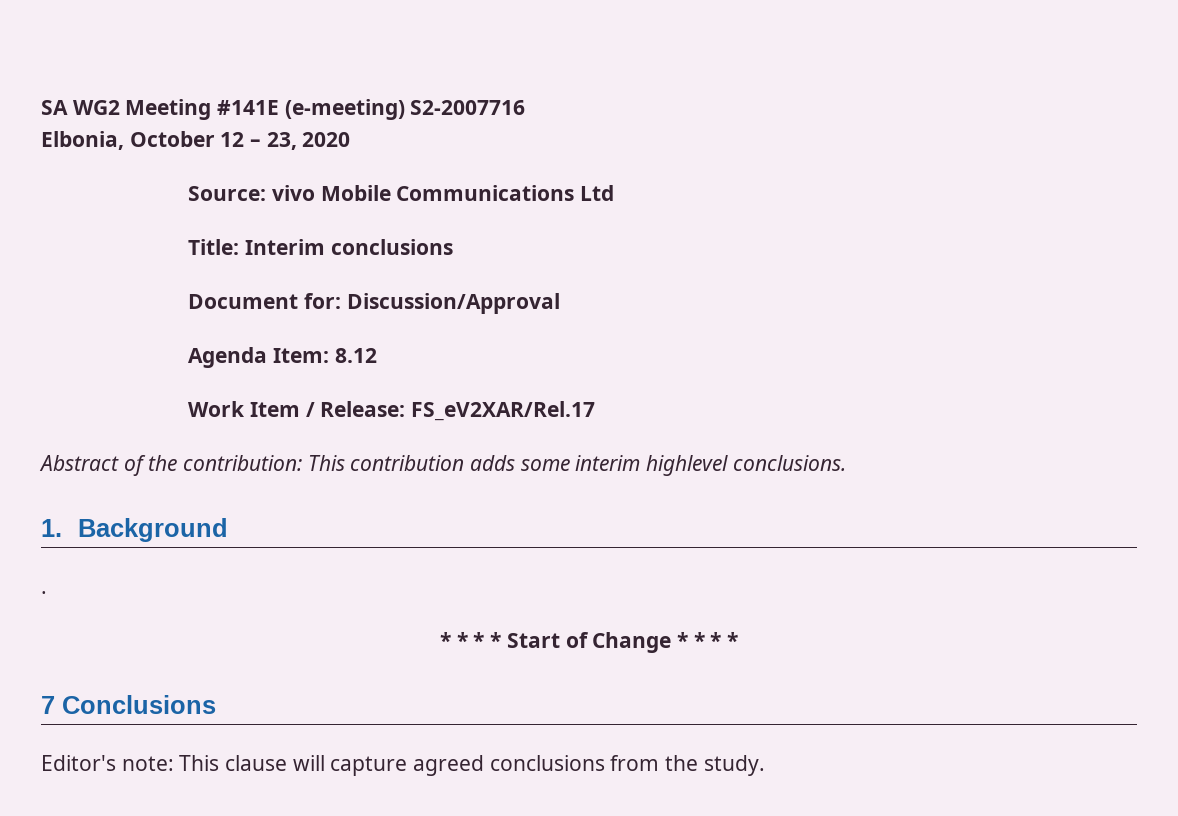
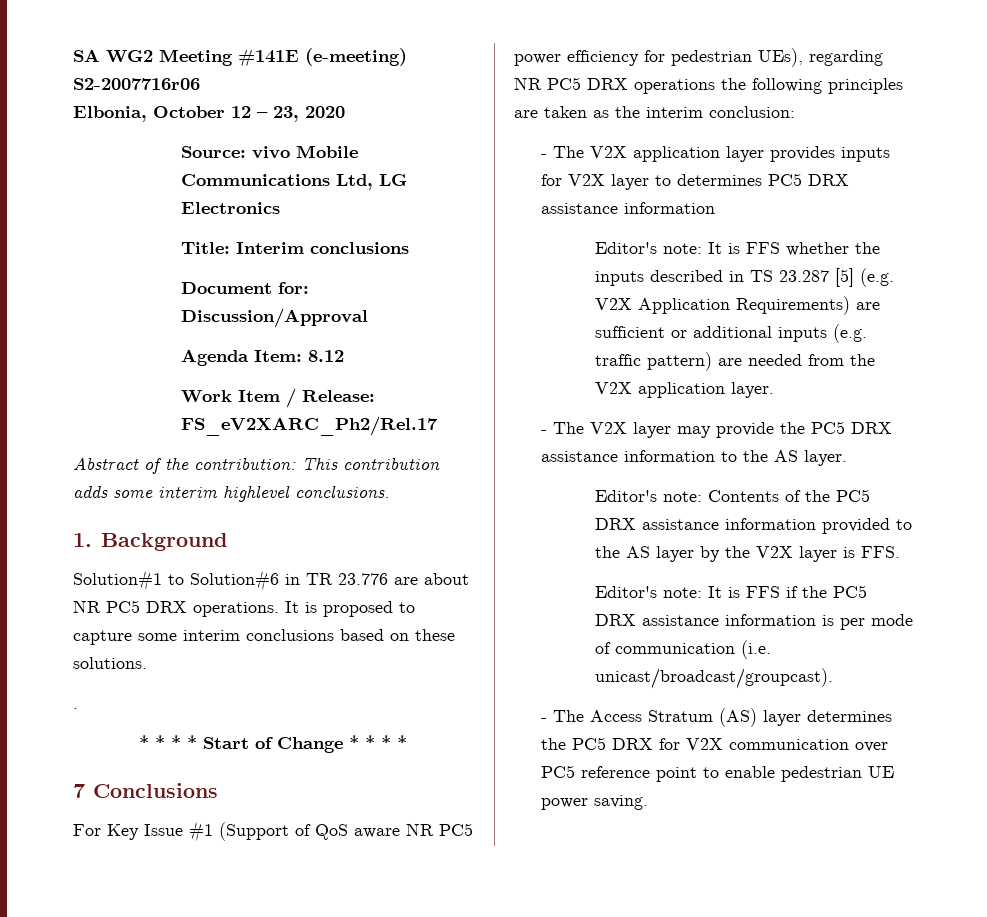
[410,100,526,115] S2-2007716 -> [73,78,200,90] S2-2007716r06
[580,185,615,201] Ltd -> [336,174,408,190] [181,202,281,214] Ltd, LG Electronics
[411,401,596,421] FS_eV2XAR/Rel.17 -> [181,416,439,436] FS_eV2XARC_Ph2/Rel.17
(228, 530) none -> [73,570,469,591] [73,600,415,617] [73,629,455,645] [73,657,147,669] // Solution#1 to Solution#6 in TR 23.776 are about NR PC5 DRX operations. It is proposed to capture some interim conclusions based on these solutions.
[41,755,765,776] Editor's note: This clause will capture agreed conclusions from the study. -> [73,821,473,842] [514,48,883,67] [514,77,903,94] [514,106,795,118] [541,146,891,162] [541,173,850,190] [541,202,716,214] [595,242,881,256] [595,268,895,287] [595,296,881,315] [595,324,868,343] [595,352,876,371] [595,382,775,398] [541,421,893,438] [541,450,848,466] [595,489,871,502] [595,518,913,534] [595,546,901,562] [595,585,868,598] [595,614,914,630] [595,640,772,659] [595,668,834,689] [541,708,893,727] [541,737,889,752] [541,765,895,782] [541,795,649,810] For Key Issue #1 (Support of QoS aware NR PC5 power efficiency for pedestrian UEs), regarding NR PC5 DRX operations the following principles are taken as the interim conclusion: // - The V2X application layer provides inputs for V2X layer to determines PC5 DRX assistance information // Editor's note: It is FFS whether the inputs described in TS 23.287 [5] (e.g. V2X Application Requirements) are sufficient or additional inputs (e.g. traffic pattern) are needed from the V2X application layer. // - The V2X layer may provide the PC5 DRX assistance information to the AS layer. // Editor's note: Contents of the PC5 DRX assistance information provided to the AS layer by the V2X layer is FFS. // Editor's note: It is FFS if the PC5 DRX assistance information is per mode of communication (i.e. unicast/broadcast/groupcast). // - The Access Stratum (AS) layer determines the PC5 DRX for V2X communication over PC5 reference point to enable pedestrian UE power saving.

